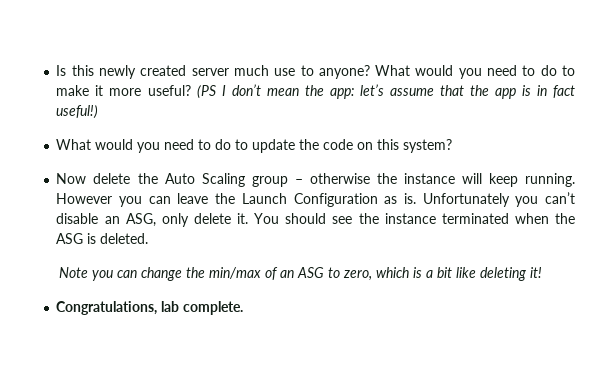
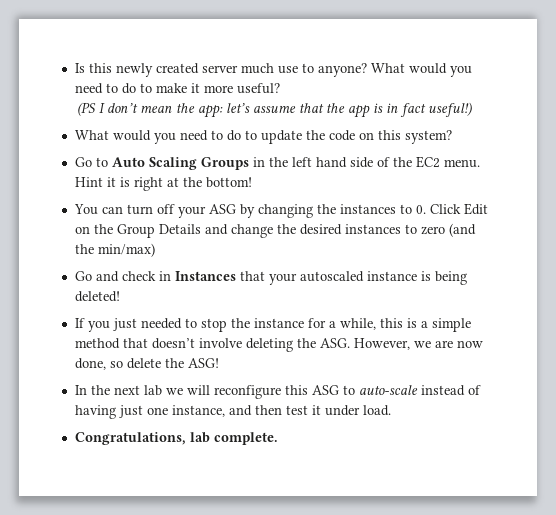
(191, 90) none -> (280, 88) //
[56,173,576,187] [56,192,575,207] [56,213,576,227] [56,233,149,244] [58,267,542,281] Now delete the Auto Scaling group – otherwise the instance will keep running. However you can leave the Launch Configuration as is. Unfortunately you can’t disable an ASG, only delete it. You should see the instance terminated when the ASG is deleted. // Note you can change the min/max of an ASG to zero, which is a bit like deleting it! -> [74,156,480,170] [74,177,252,191] [73,203,488,218] [74,223,476,238] [74,243,155,257] [74,271,467,285] [74,291,120,302] [74,318,471,332] [74,338,483,352] [74,358,219,370] [74,385,481,399] [74,405,391,419] Go to Auto Scaling Groups in the left hand side of the EC2 menu. Hint it is right at the bottom! // You can turn off your ASG by changing the instances to 0. Click Edit on the Group Details and change the desired instances to zero (and the min/max) // Go and check in Instances that your autoscaled instance is being deleted! // If you just needed to stop the instance for a while, this is a simple method that doesn’t involve deleting the ASG. However, we are now done, so delete the ASG! // In the next lab we will reconfigure this ASG to auto-scale instead of having just one instance, and then test it under load.

